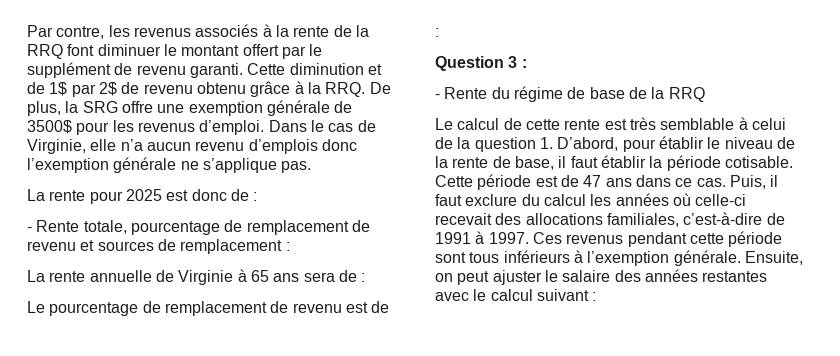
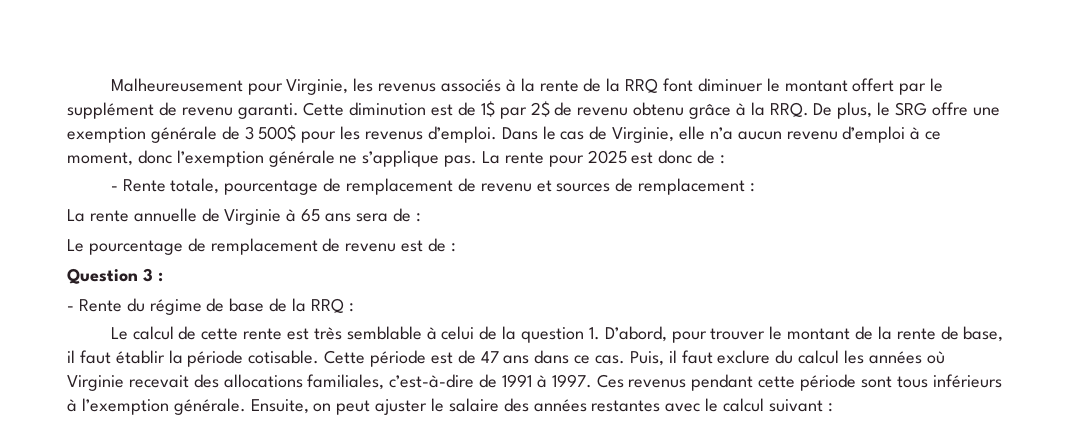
[27,25,105,39] Par contre, -> [110,78,349,95] Malheureusement pour Virginie,
[367,64,382,75] et -> [431,104,454,116] est
[65,101,79,113] la -> [877,102,891,116] le
[27,120,72,134] 3500$ -> [244,125,297,141] 3 500$
[248,139,318,154] d’emplois -> [842,126,942,143] [67,152,133,166] d’emploi à ce moment,
(312, 167) // -> (478, 161) none
(705, 94) none -> [348,303,354,312] :
[658,136,773,149] établir le niveau -> [710,326,851,340] trouver le montant
[695,194,747,206] celle-ci -> [67,375,124,391] Virginie

